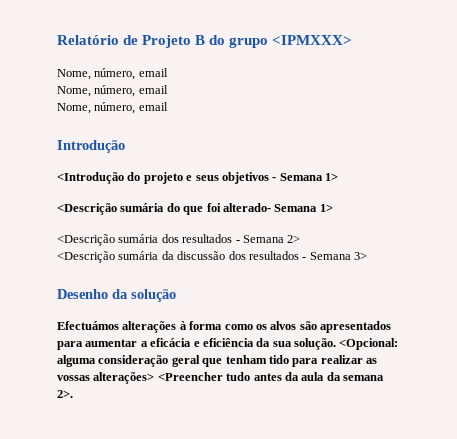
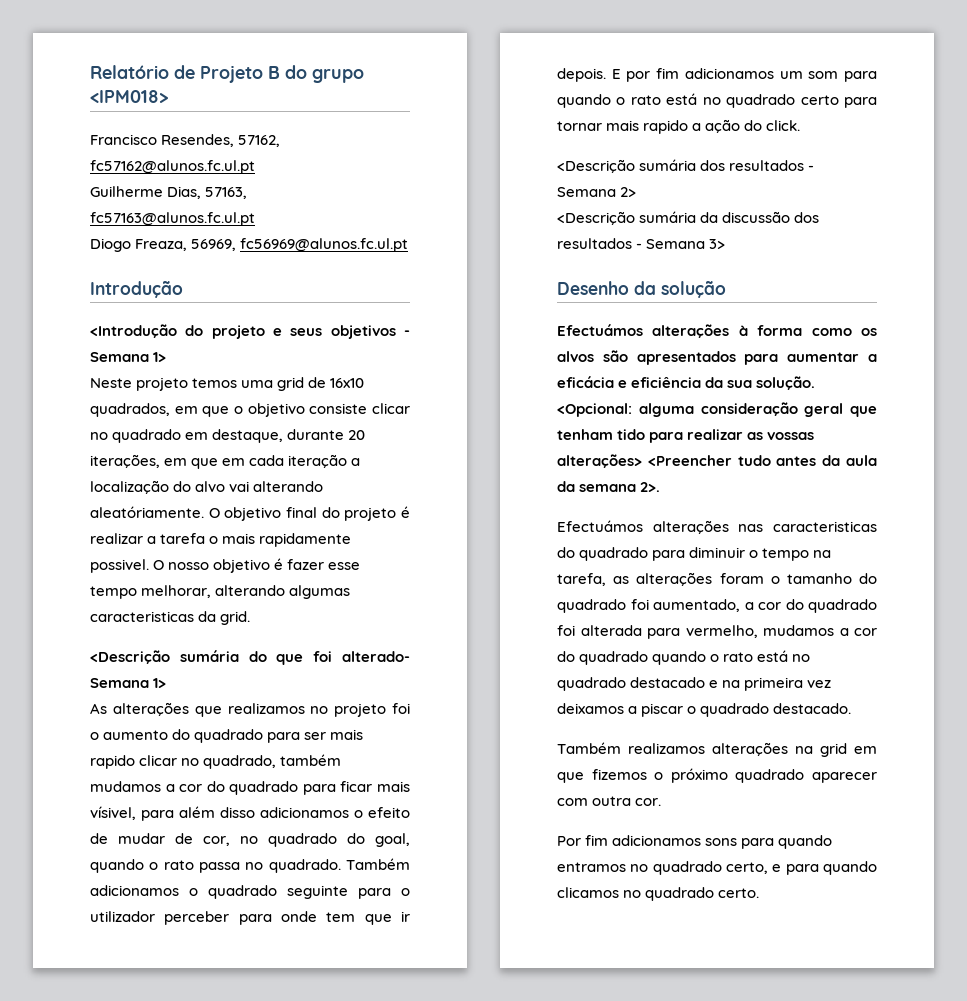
[272,35,353,45] [57,68,168,80] [57,85,168,97] [57,102,168,114] <IPMXXX> // Nome, número, email // Nome, número, email // Nome, número, email -> [90,90,168,103] [90,134,281,147] [90,160,255,174] [90,186,248,199] [90,212,255,226] [90,238,409,252] <IPM018> // Francisco Resendes, 57162, fc57162@alunos.fc.ul.pt // Guilherme Dias, 57163, fc57163@alunos.fc.ul.pt // Diogo Freaza, 56969, fc56969@alunos.fc.ul.pt
(338, 177) none -> [90,377,365,391] [90,403,410,417] [90,429,366,443] [90,454,361,469] [90,480,324,494] [90,506,410,521] [90,533,352,547] [90,558,361,573] [90,585,351,599] [90,611,251,625] // Neste projeto temos uma grid de 16x10 quadrados, em que o objetivo consiste clicar no quadrado em destaque, durante 20 iterações, em que em cada iteração a localização do alvo vai alterando aleatóriamente. O objetivo final do projeto é realizar a tarefa o mais rapidamente possivel. O nosso objetivo é fazer esse tempo melhorar, alterando algumas caracteristicas da grid.
(333, 208) none -> [90,702,410,717] [90,729,364,743] [90,754,342,769] [90,781,411,795] [90,806,410,821] [90,833,410,847] [90,858,410,873] [90,885,410,899] [90,911,410,925] [557,68,877,82] [557,93,877,108] [557,119,801,134] // As alterações que realizamos no projeto foi o aumento do quadrado para ser mais rapido clicar no quadrado, também mudamos a cor do quadrado para ficar mais vísivel, para além disso adicionamos o efeito de mudar de cor, no quadrado do goal, quando o rato passa no quadrado. Também adicionamos o quadrado seguinte para o utilizador perceber para onde tem que ir depois. E por fim adicionamos um som para quando o rato está no quadrado certo para tornar mais rapido a ação do click.
(73, 394) none -> [557,520,877,534] [557,547,832,561] [557,572,877,586] [557,599,877,613] [557,625,877,639] [557,650,811,665] [557,677,832,691] [557,703,852,717] [557,742,877,757] [557,768,877,783] [557,796,662,806] [557,835,833,849] [557,861,877,875] [557,887,760,901] // Efectuámos alterações nas caracteristicas do quadrado para diminuir o tempo na tarefa, as alterações foram o tamanho do quadrado foi aumentado, a cor do quadrado foi alterada para vermelho, mudamos a cor do quadrado quando o rato está no quadrado destacado e na primeira vez deixamos a piscar o quadrado destacado. // Também realizamos alterações na grid em que fizemos o próximo quadrado aparecer com outra cor. // Por fim adicionamos sons para quando entramos no quadrado certo, e para quando clicamos no quadrado certo.

